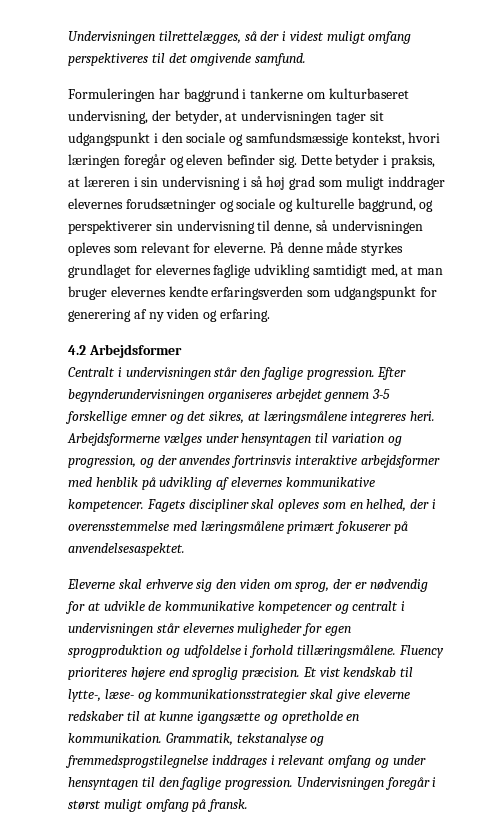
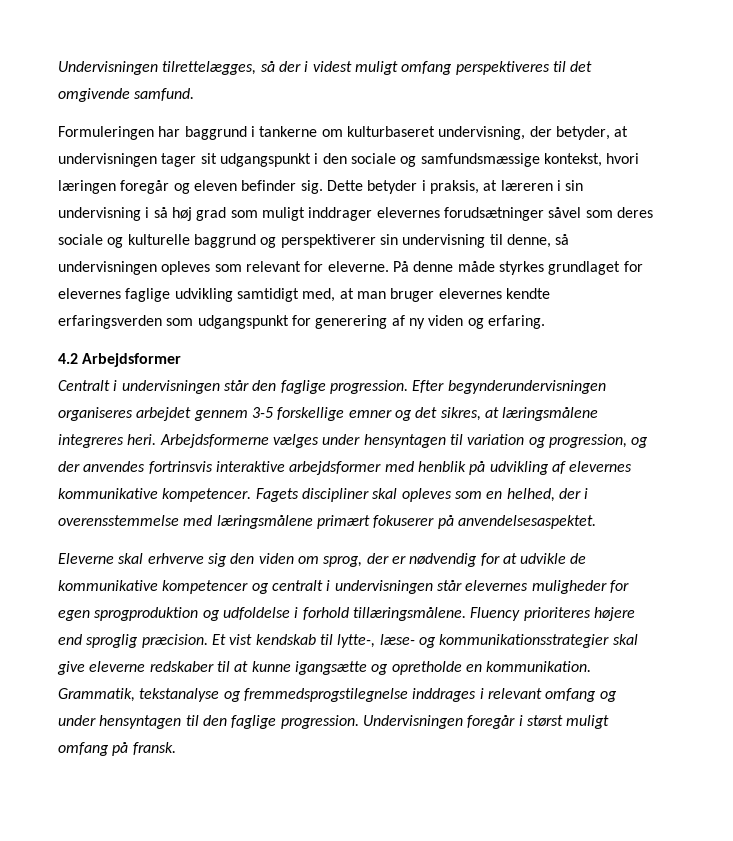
[219,200,234,212] og -> [548,207,653,218] såvel som deres
[357,198,416,212] baggrund, -> [193,234,256,248] baggrund

